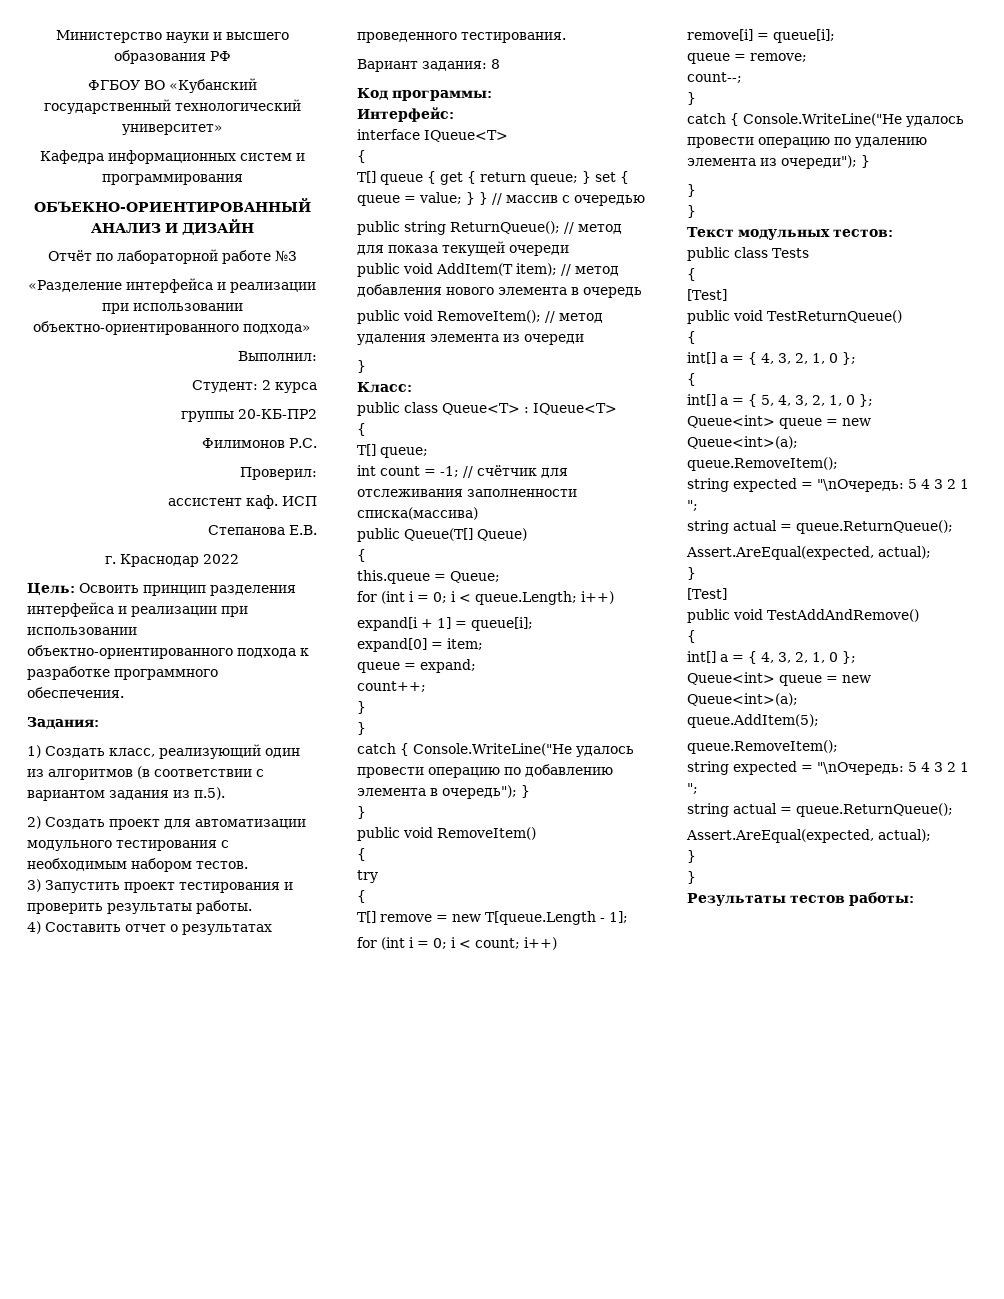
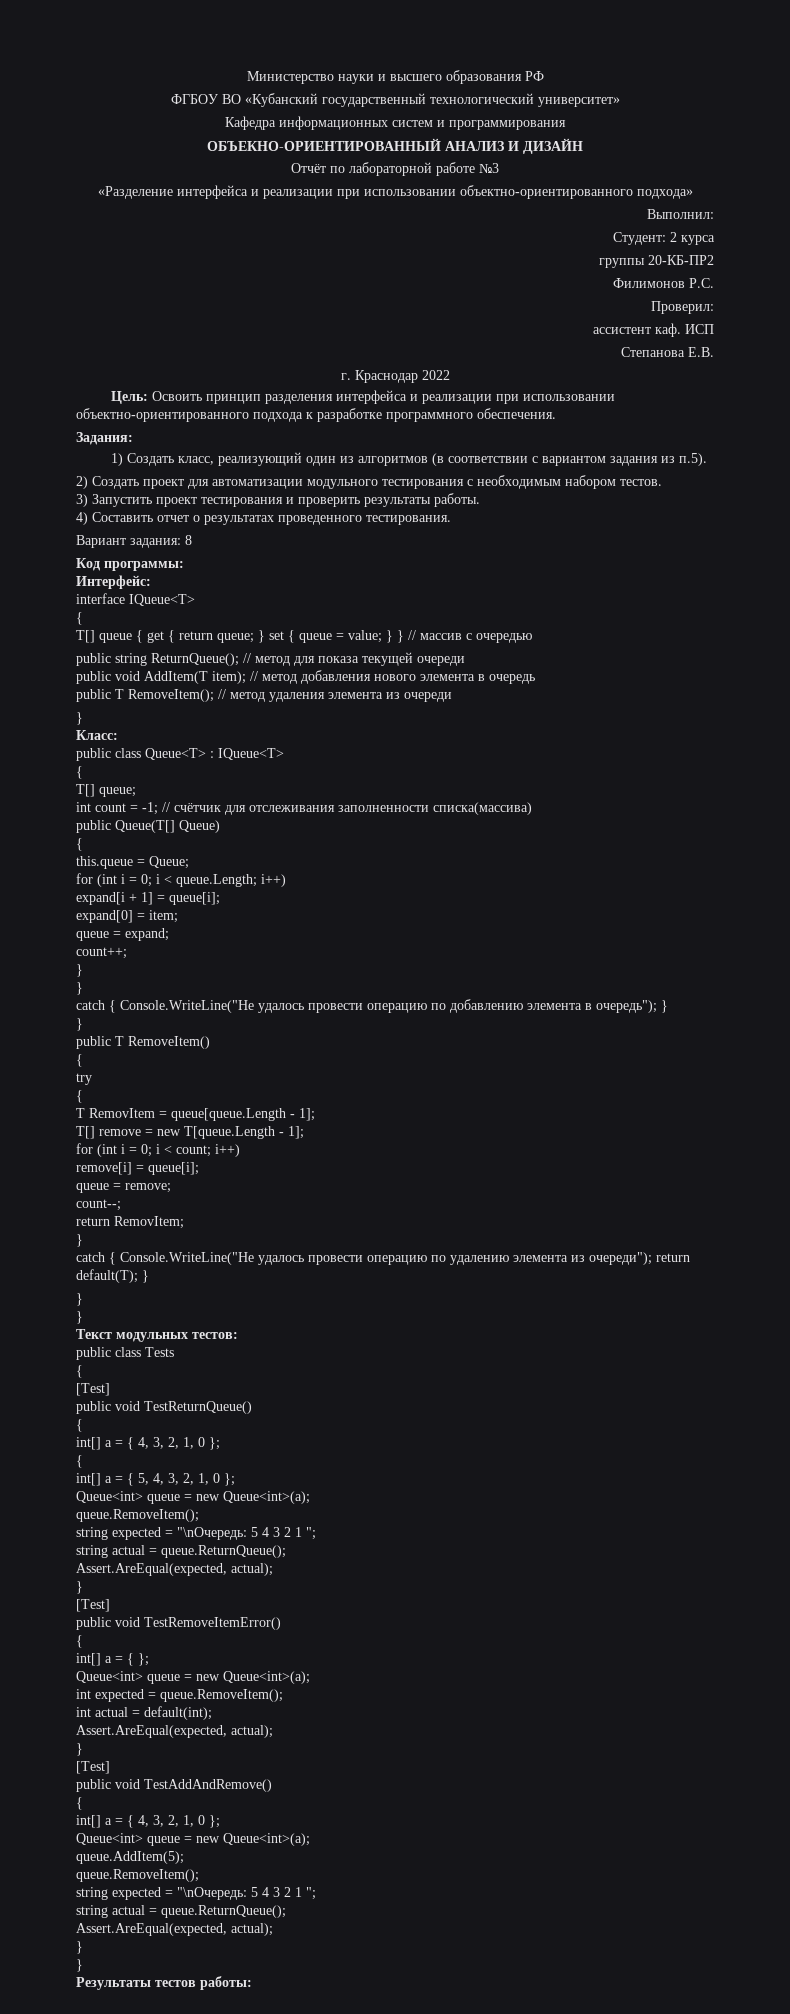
[403,310,433,321] void -> [115,689,124,699] T
[403,827,433,838] void -> [115,1036,124,1046] T
(366, 896) none -> [76,1108,315,1121] // T RemovItem = queue[queue.Length - 1];
(742, 77) none -> [76,1216,184,1229] // return RemovItem;
(857, 162) none -> [656,1253,690,1262] [76,1269,138,1283] return default(T);
(727, 594) none -> [76,1617,281,1630] [76,1635,83,1648] [76,1653,149,1666] [76,1671,310,1684] [76,1689,283,1702] [76,1706,212,1720] [76,1725,273,1738] [76,1743,83,1756] [76,1761,110,1774] // public void TestRemoveItemError() // { // int[] a = { }; // Queue<int> queue = new Queue<int>(a); // int expected = queue.RemoveItem(); // int actual = default(int); // Assert.AreEqual(expected, actual); // } // [Test]

